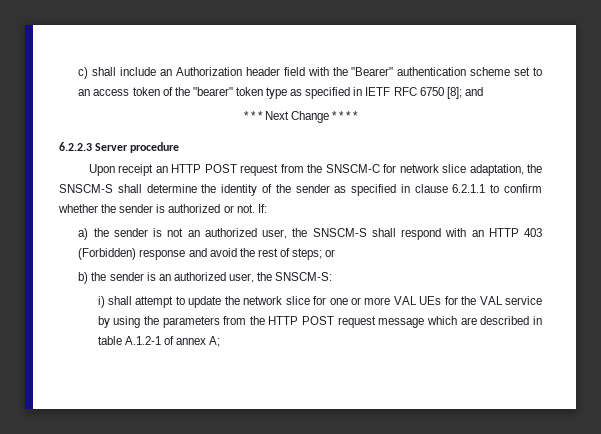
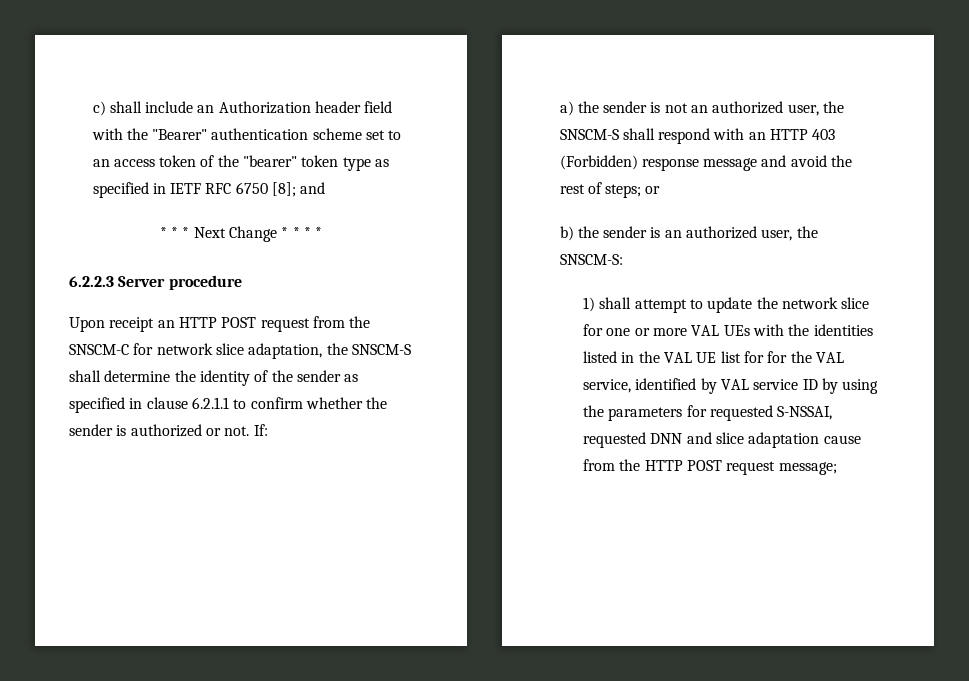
(186, 254) none -> [703,158,758,171] message
[97,296,105,308] i) -> [583,297,596,312] 1)
[444,296,542,305] [97,316,220,328] for the VAL service by using the parameters -> [752,324,873,336] [583,351,844,363] [583,378,879,394] [583,405,833,421] [583,432,861,448] with the identities listed in the VAL UE list for for the VAL service, identified by VAL service ID by using the parameters for requested S-NSSAI, requested DNN and slice adaptation cause
[378,316,542,328] [97,336,221,347] message which are described in table A.1.2-1 of annex A; -> [778,462,837,475] message;

